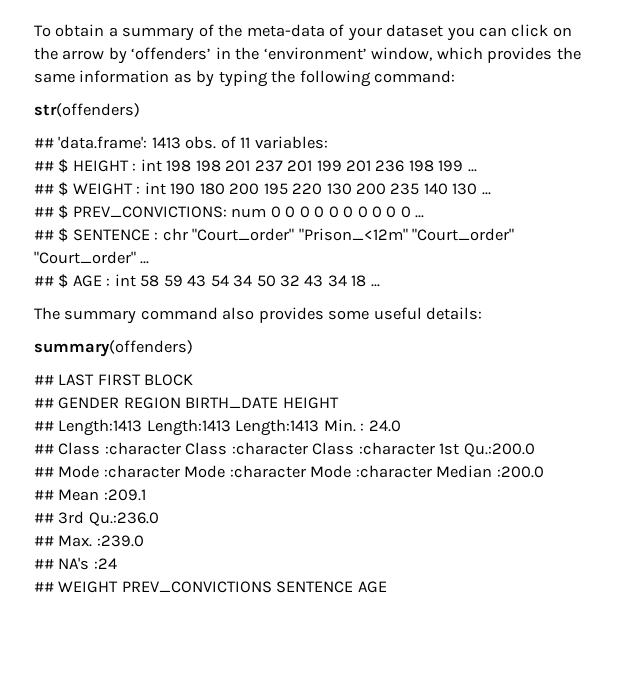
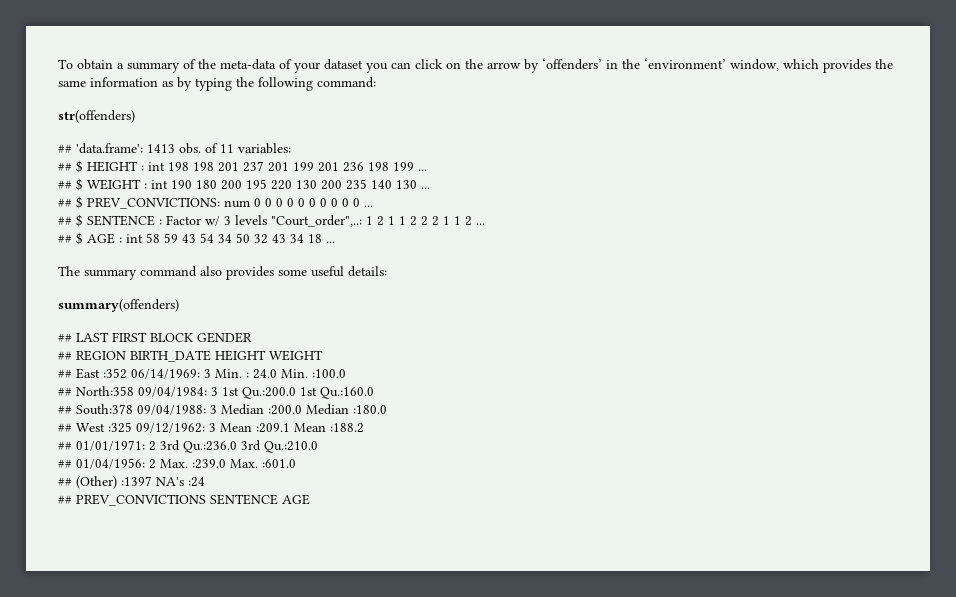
[162,228,515,241] [34,251,136,264] chr "Court_order" "Prison_<12m" "Court_order" "Court_order" -> [166,215,472,227] Factor w/ 3 levels "Court_order",..: 1 2 1 1 2 2 2 1 1 2
[34,397,120,409] // ## GENDER -> [197,332,252,343] [58,351,72,360] GENDER // ##
[34,419,320,436] // ## Length:1413 Length:1413 Length:1413 -> [269,350,323,361] [58,368,211,379] WEIGHT // ## East :352 06/14/1969: 3
[34,442,435,455] // ## Class :character Class :character Class :character -> [281,369,346,378] [58,386,218,397] Min. :100.0 // ## North:358 09/04/1984: 3
[34,465,432,478] // ## Mode :character Mode :character Mode :character -> [300,387,374,399] [58,404,217,415] 1st Qu.:160.0 // ## South:378 09/04/1988: 3
[34,490,54,500] // ## -> [306,404,387,415] [58,422,216,433] Median :180.0 // ## West :325 09/12/1962: 3
[34,513,54,523] // ## -> [294,423,364,433] [58,440,156,451] Mean :188.2 // ## 01/01/1971: 2
[34,536,54,546] // ## -> [241,440,318,453] [58,458,156,469] 3rd Qu.:210.0 // ## 01/04/1956: 2
[34,559,54,569] // ## -> [230,459,296,468] [58,476,152,489] Max. :601.0 // ## (Other) :1397
[58,581,119,593] WEIGHT -> (72, 499) none

